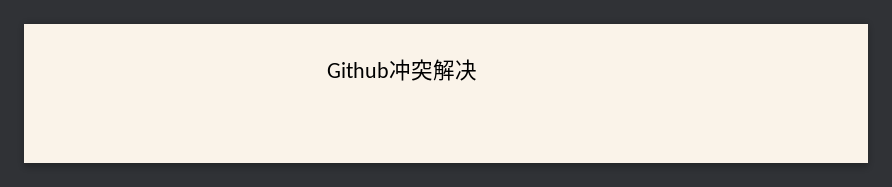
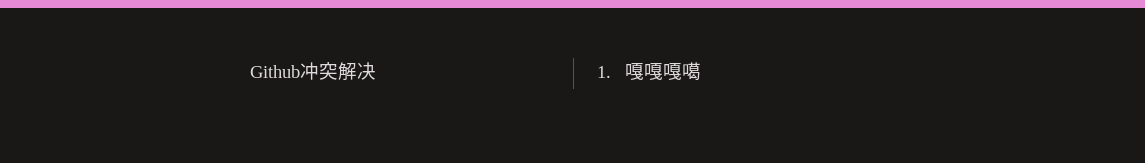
(477, 70) none -> [597,62,701,81] // 1.嘎嘎嘎噶

